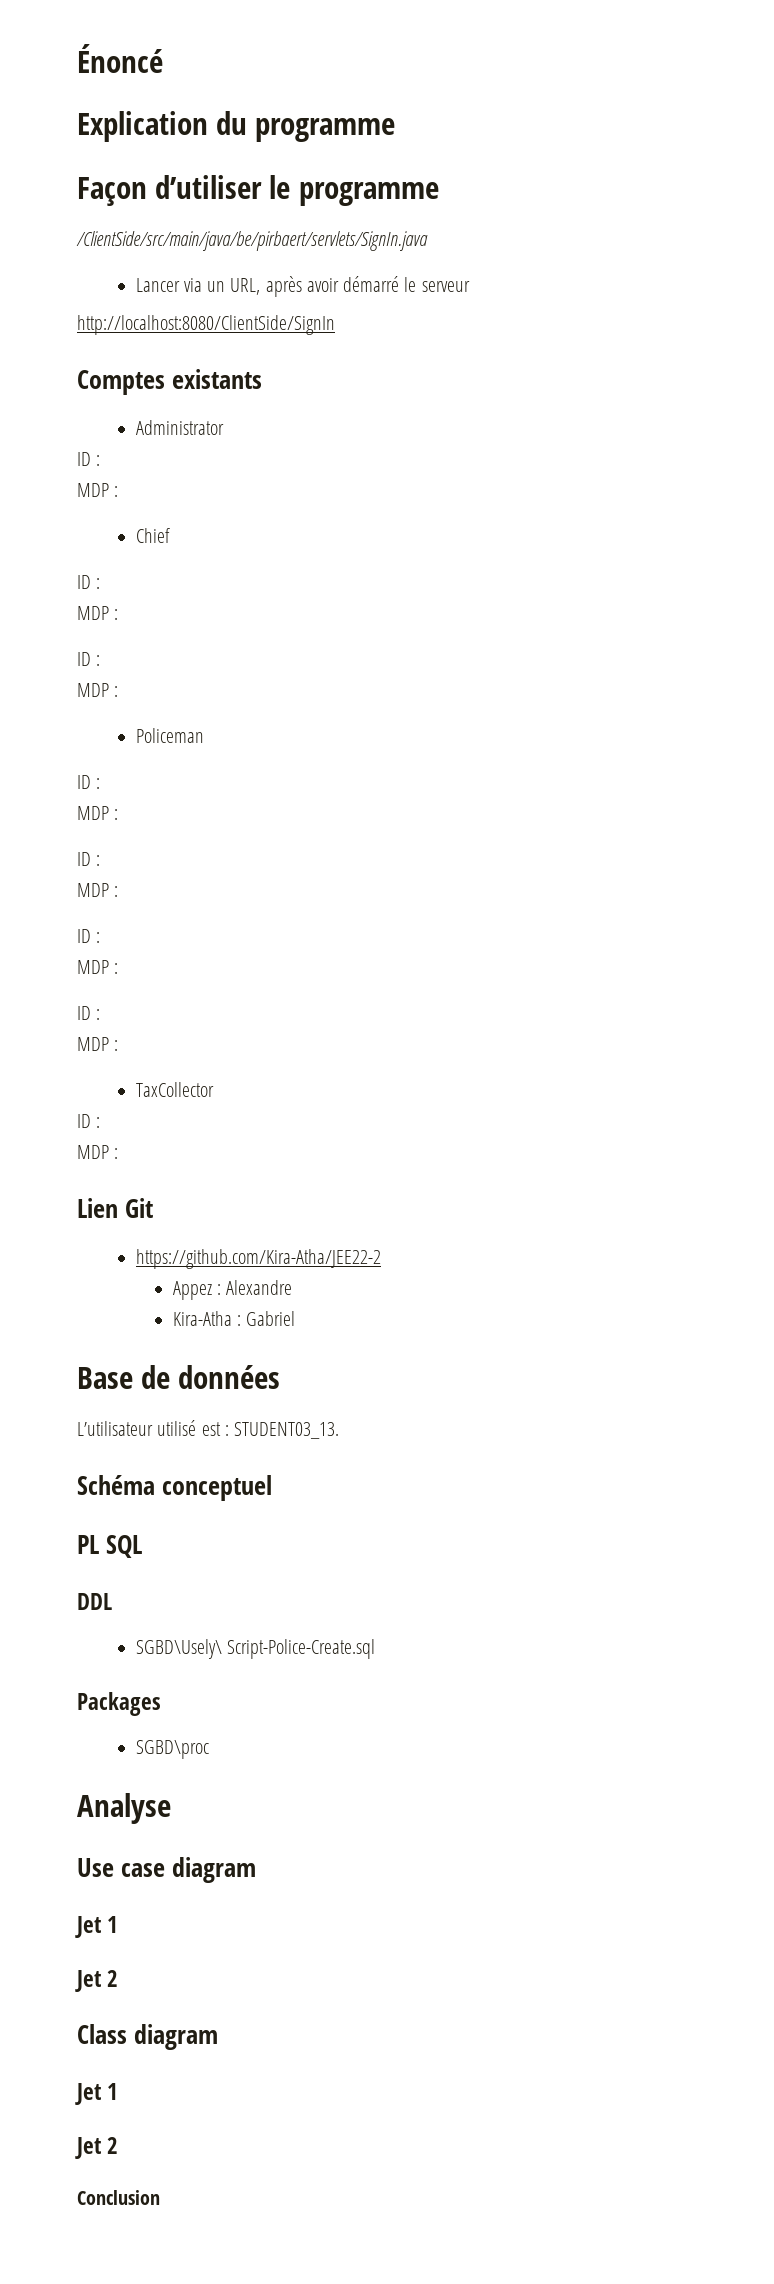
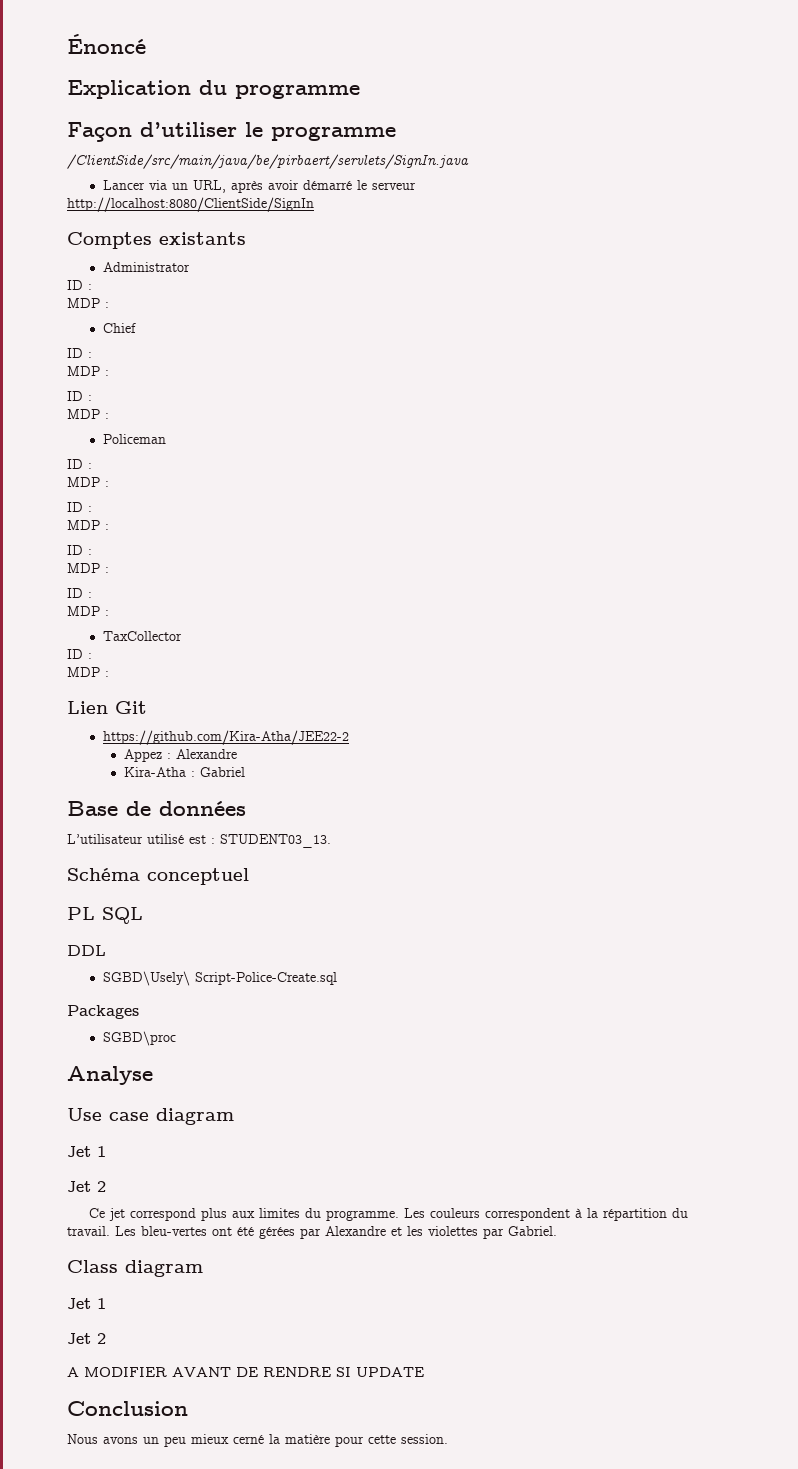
(119, 1978) none -> [89,1208,689,1221] [67,1226,557,1239] // Ce jet correspond plus aux limites du programme. Les couleurs correspondent à la répartition du travail. Les bleu-vertes ont été gérées par Alexandre et les violettes par Gabriel.
[77,2190,160,2205] Conclusion -> [67,1367,424,1377] [67,1401,188,1416] [67,1434,448,1447] A MODIFIER AVANT DE RENDRE SI UPDATE // Conclusion // Nous avons un peu mieux cerné la matière pour cette session.

